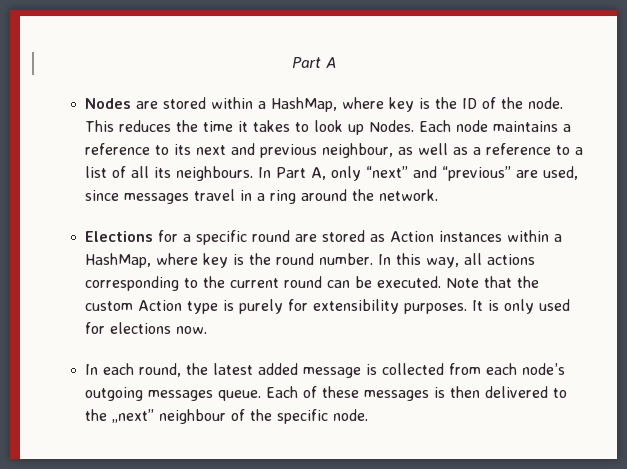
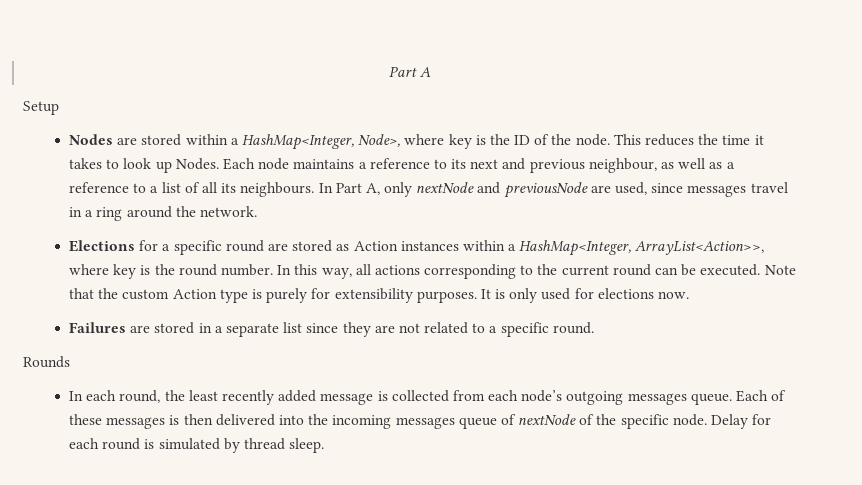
(336, 62) none -> [23,101,59,115] // Setup
[271,97,338,112] HashMap, -> [241,134,401,150] HashMap<Integer, Node>,
[366,166,512,181] “next” and “previous” -> [416,182,588,198] nextNode and previousNode
[85,253,152,268] HashMap, -> [519,240,765,256] HashMap<Integer, ArrayList<Action>>,
(208, 330) none -> [69,322,594,337] [23,356,70,368] // Failures are stored in a separate list since they are not related to a specific round. // Rounds
[213,363,254,375] latest -> [188,390,274,405] least recently
[553,388,568,398] [85,409,369,424] to the „next” neighbour of the specific node. -> [278,414,772,429] [69,438,325,453] into the incoming messages queue of nextNode of the specific node. Delay for each round is simulated by thread sleep.

